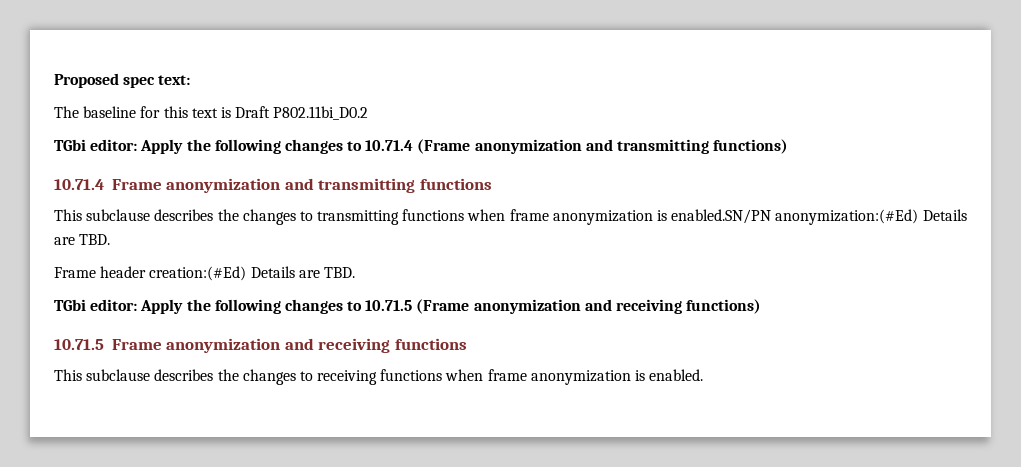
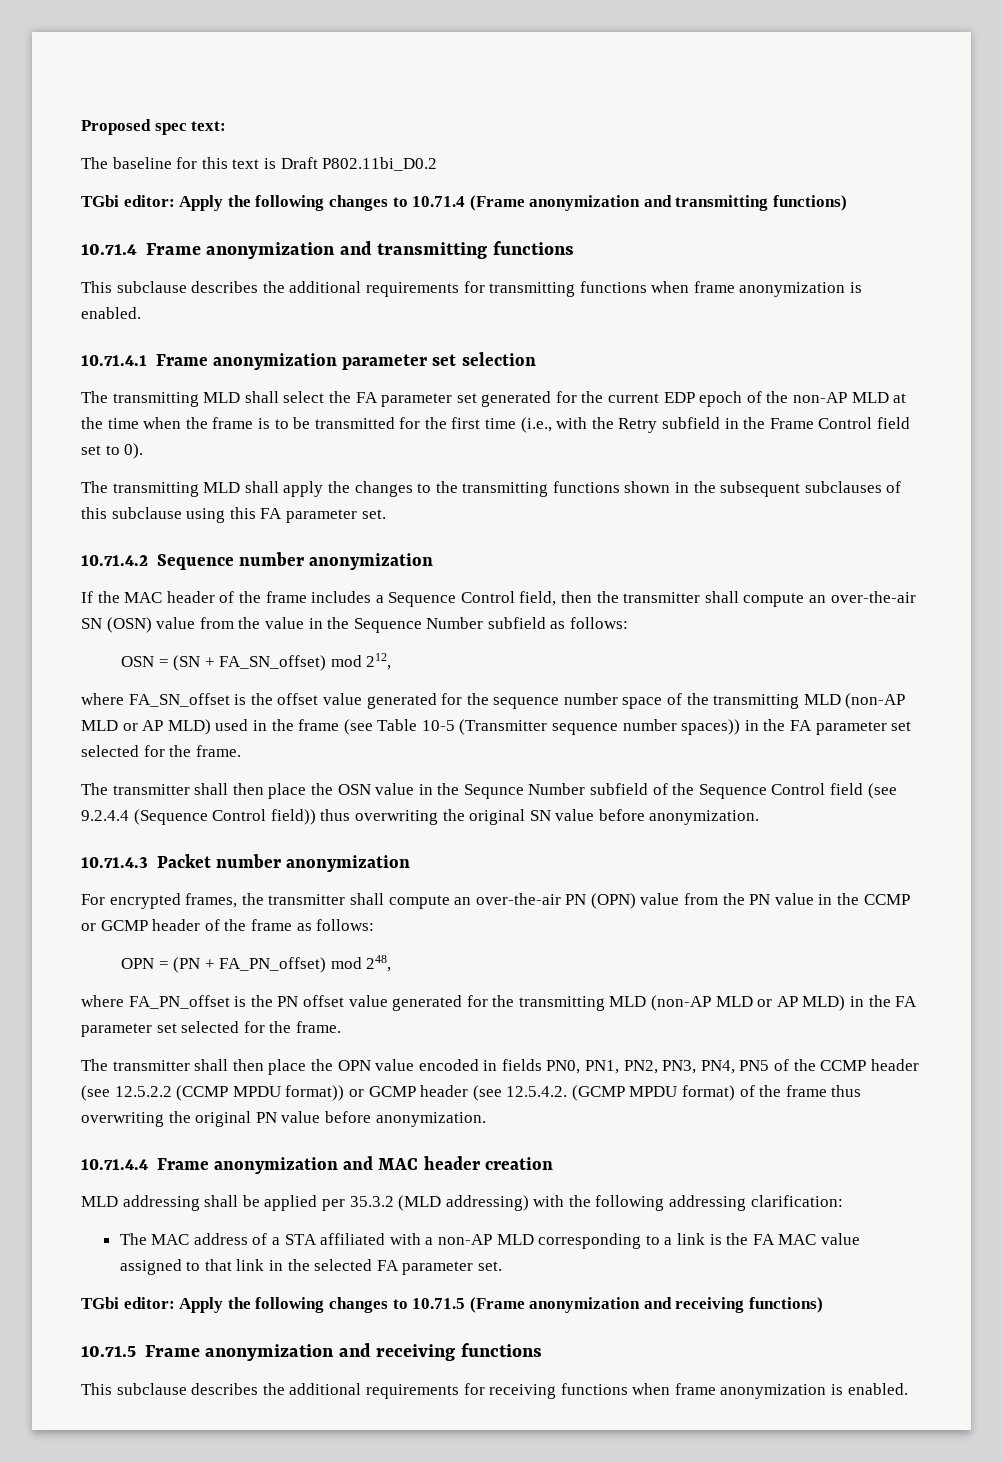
[242,209,313,225] changes to -> [289,281,485,297] additional requirements for
[671,209,967,225] [54,234,111,245] [54,266,355,281] enabled.SN/PN anonymization:(#Ed) Details are TBD. // Frame header creation:(#Ed) Details are TBD. -> [81,307,141,319] [81,352,536,370] [81,391,907,407] [81,417,910,433] [81,443,144,459] [81,481,902,497] [81,507,386,523] [81,552,434,570] [81,591,916,607] [81,617,629,633] [120,653,392,671] [81,693,906,709] [81,719,912,735] [81,745,241,757] [81,783,897,799] [81,809,760,825] [81,854,411,872] [81,893,910,909] [81,919,375,931] [120,955,392,973] [81,995,918,1011] [81,1021,341,1037] [81,1059,919,1075] [81,1085,862,1101] [81,1111,486,1127] [81,1156,553,1174] [81,1195,843,1211] [119,1233,860,1249] [119,1259,502,1275] enabled. // 10.71.4.1 Frame anonymization parameter set selection // The transmitting MLD shall select the FA parameter set generated for the current EDP epoch of the non-AP MLD at the time when the frame is to be transmitted for the first time (i.e., with the Retry subfield in the Frame Control field set to 0). // The transmitting MLD shall apply the changes to the transmitting functions shown in the subsequent subclauses of this subclause using this FA parameter set. // 10.71.4.2 Sequence number anonymization // If the MAC header of the frame includes a Sequence Control field, then the transmitter shall compute an over-the-air SN (OSN) value from the value in the Sequence Number subfield as follows: // OSN = (SN + FA_SN_offset) mod 212, // where FA_SN_offset is the offset value generated for the sequence number space of the transmitting MLD (non-AP MLD or AP MLD) used in the frame (see Table 10-5 (Transmitter sequence number spaces)) in the FA parameter set selected for the frame. // The transmitter shall then place the OSN value in the Sequnce Number subfield of the Sequence Control field (see 9.2.4.4 (Sequence Control field)) thus overwriting the original SN value before anonymization. // 10.71.4.3 Packet number anonymization // For encrypted frames, the transmitter shall compute an over-the-air PN (OPN) value from the PN value in the CCMP or GCMP header of the frame as follows: // OPN = (PN + FA_PN_offset) mod 248, // where FA_PN_offset is the PN offset value generated for the transmitting MLD (non-AP MLD or AP MLD) in the FA parameter set selected for the frame. // The transmitter shall then place the OPN value encoded in fields PN0, PN1, PN2, PN3, PN4, PN5 of the CCMP header (see 12.5.2.2 (CCMP MPDU format)) or GCMP header (see 12.5.4.2. (GCMP MPDU format) of the frame thus overwriting the original PN value before anonymization. // 10.71.4.4 Frame anonymization and MAC header creation // MLD addressing shall be applied per 35.3.2 (MLD addressing) with the following addressing clarification: // The MAC address of a STA affiliated with a non-AP MLD corresponding to a link is the FA MAC value assigned to that link in the selected FA parameter set.
[242,369,313,385] changes to -> [289,1383,485,1399] additional requirements for

